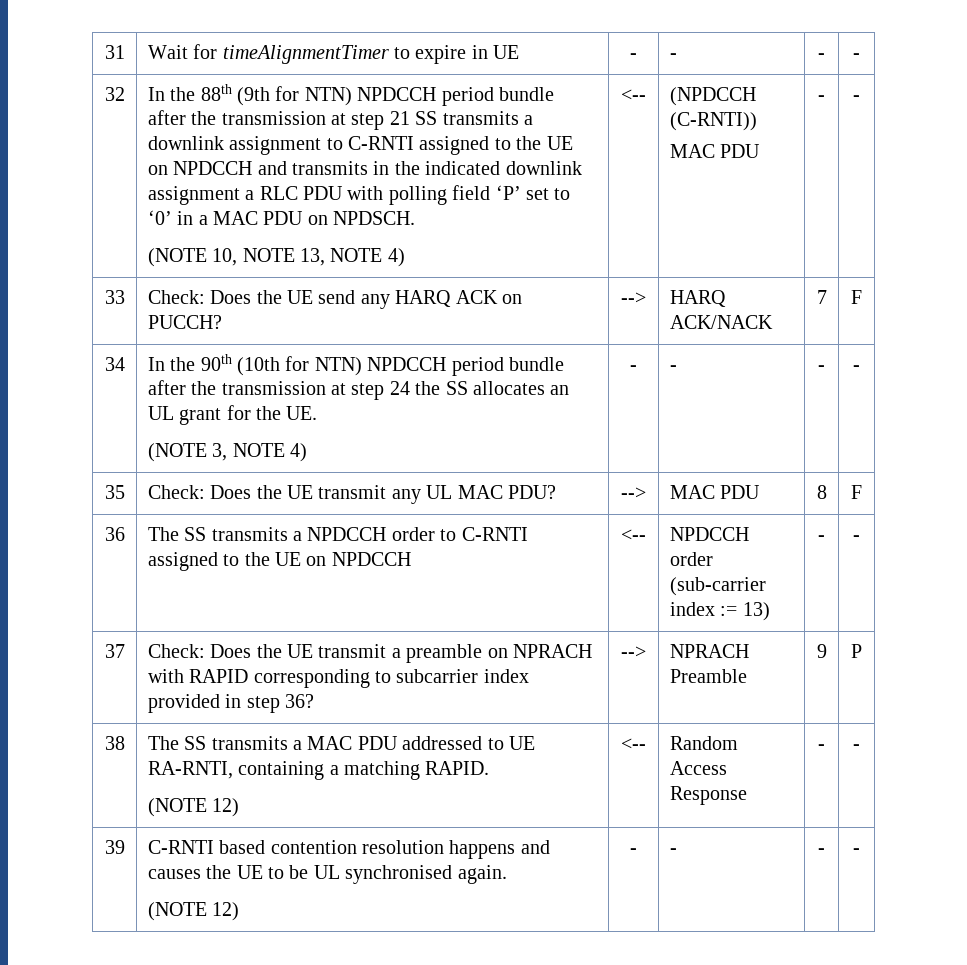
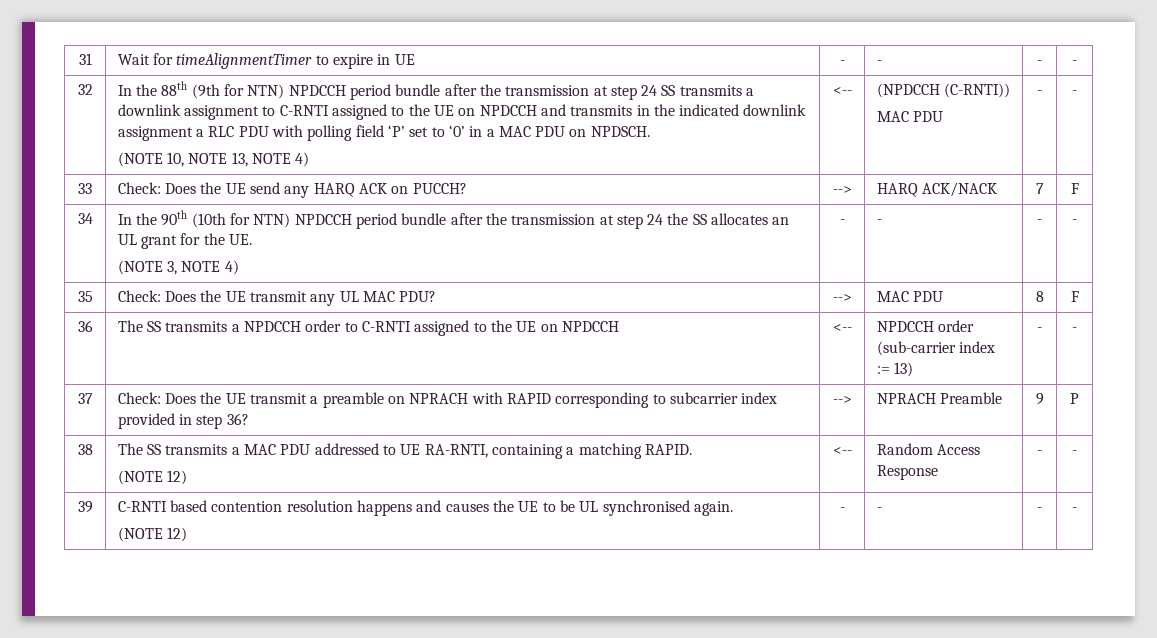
[389,111,410,125] 21 -> [641,85,658,96] 24

